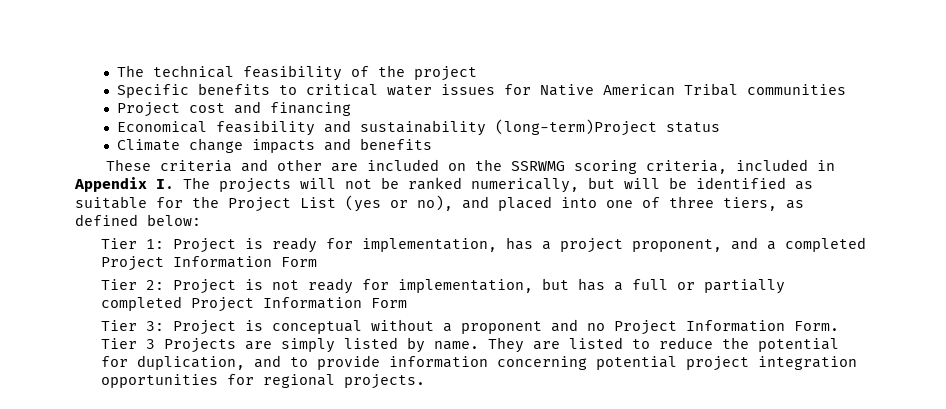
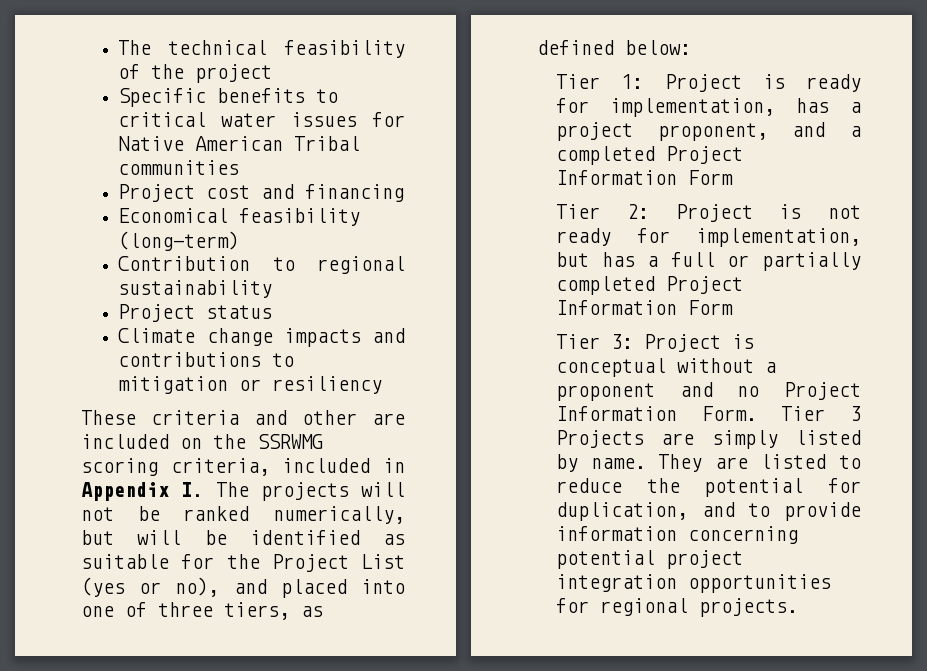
[324,120,352,133] and -> [118,231,240,251] [118,256,405,274] (long-term) // Contribution to regional
[495,119,658,136] (long-term)Project -> [118,304,196,322] // Project
[360,138,433,150] benefits -> [118,352,295,367] [118,376,383,394] contributions to mitigation or resiliency

